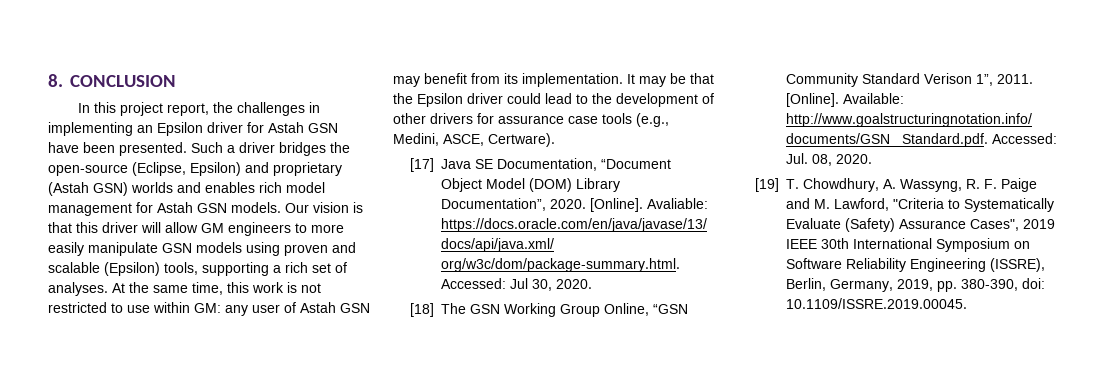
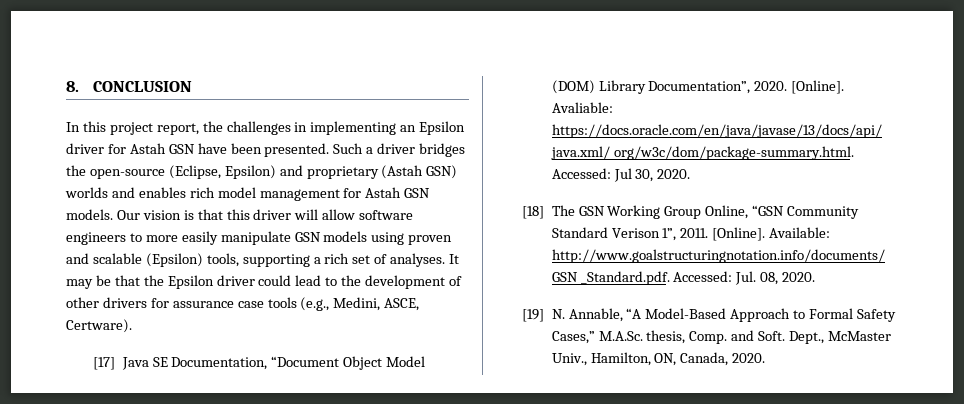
[201,223,224,233] GM -> [359,210,414,220] software
[112,282,321,295] [48,302,370,316] [393,73,623,87] At the same time, this work is not restricted to use within GM: any user of Astah GSN may benefit from its implementation. -> (446, 260) none
[785,178,1037,192] [785,198,1054,212] [785,218,1055,232] [785,238,1030,252] [785,258,1045,272] [785,278,1045,292] [785,298,967,309] T. Chowdhury, A. Wassyng, R. F. Paige and M. Lawford, "Criteria to Systematically Evaluate (Safety) Assurance Cases", 2019 IEEE 30th International Symposium on Software Reliability Engineering (ISSRE), Berlin, Germany, 2019, pp. 380-390, doi: 10.1109/ISSRE.2019.00045. -> [551,308,896,322] [551,330,891,344] [551,352,766,366] N. Annable, “A Model-Based Approach to Formal Safety Cases,” M.A.Sc. thesis, Comp. and Soft. Dept., McMaster Univ., Hamilton, ON, Canada, 2020.

